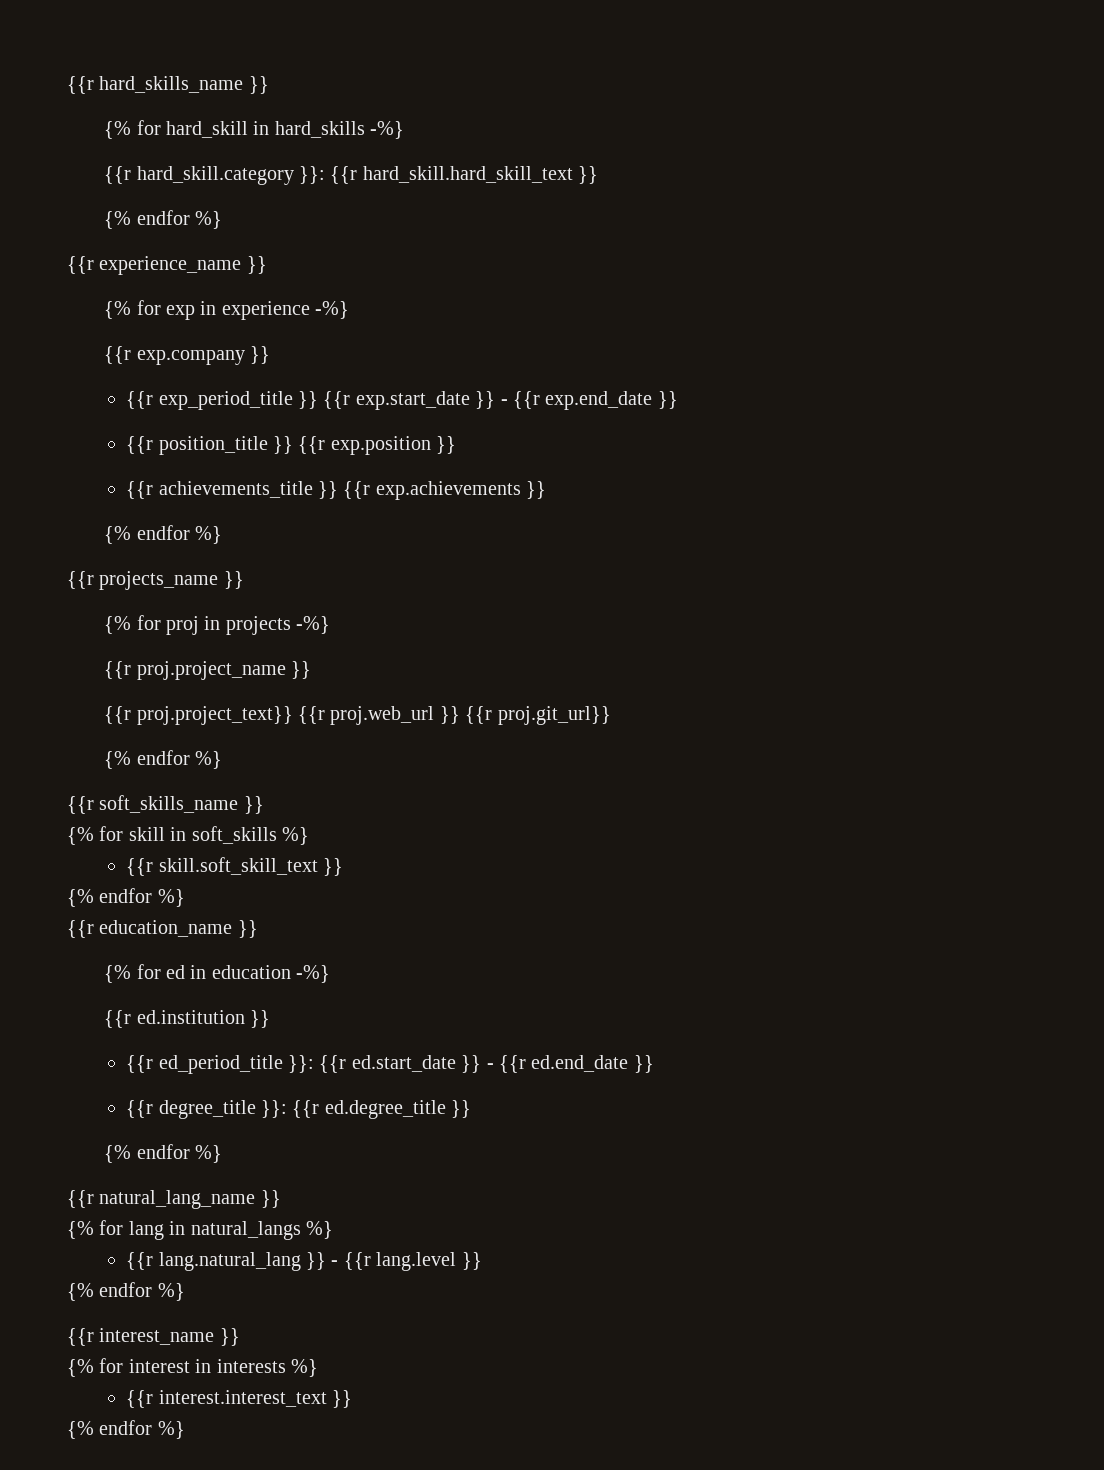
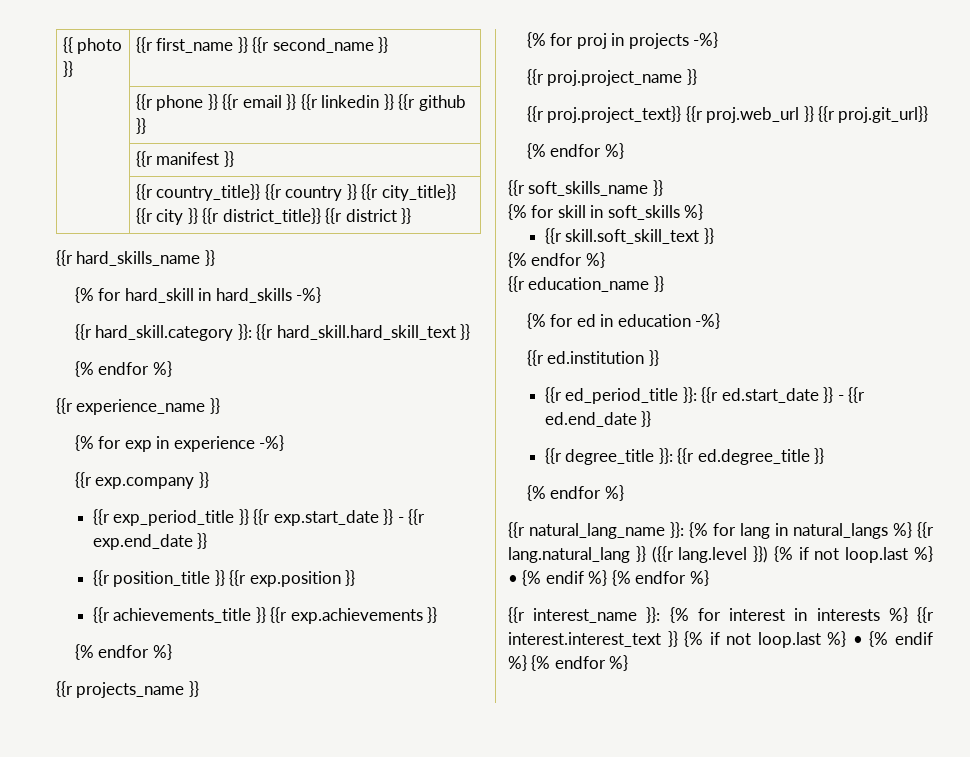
(67, 85) none -> [62,37,123,54] [62,61,73,77] [135,37,389,53] [135,94,466,111] [135,118,146,134] [135,151,234,167] [135,184,456,201] [135,208,412,225] {{ photo }} | {{r first_name }} {{r second_name }} // | {{r phone }} {{r email }} {{r linkedin }} {{r github }} // | {{r manifest }} // | {{r country_title}} {{r country }} {{r city_title}} {{r city }} {{r district_title}} {{r district }} //
[260,1190,281,1208] }} // -> [670,522,684,538] }}:
(333, 1230) // -> (912, 530) none
[331,1252,482,1271] - {{r lang.level }} // -> [651,546,933,563] [508,570,608,586] ({{r lang.level }}) {% if not loop.last %} • {% endif %}
[219,1328,240,1346] }} // -> [646,607,661,623] }}:
(318, 1368) // -> (908, 615) none
(353, 1399) // -> [684,631,933,648] [508,655,527,671] {% if not loop.last %} • {% endif %}

